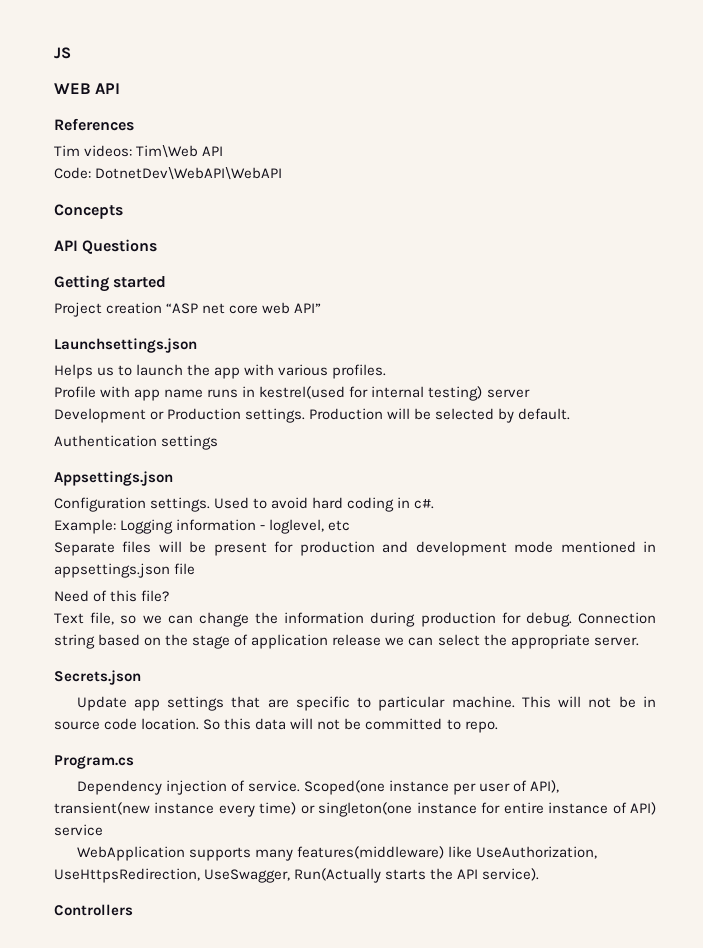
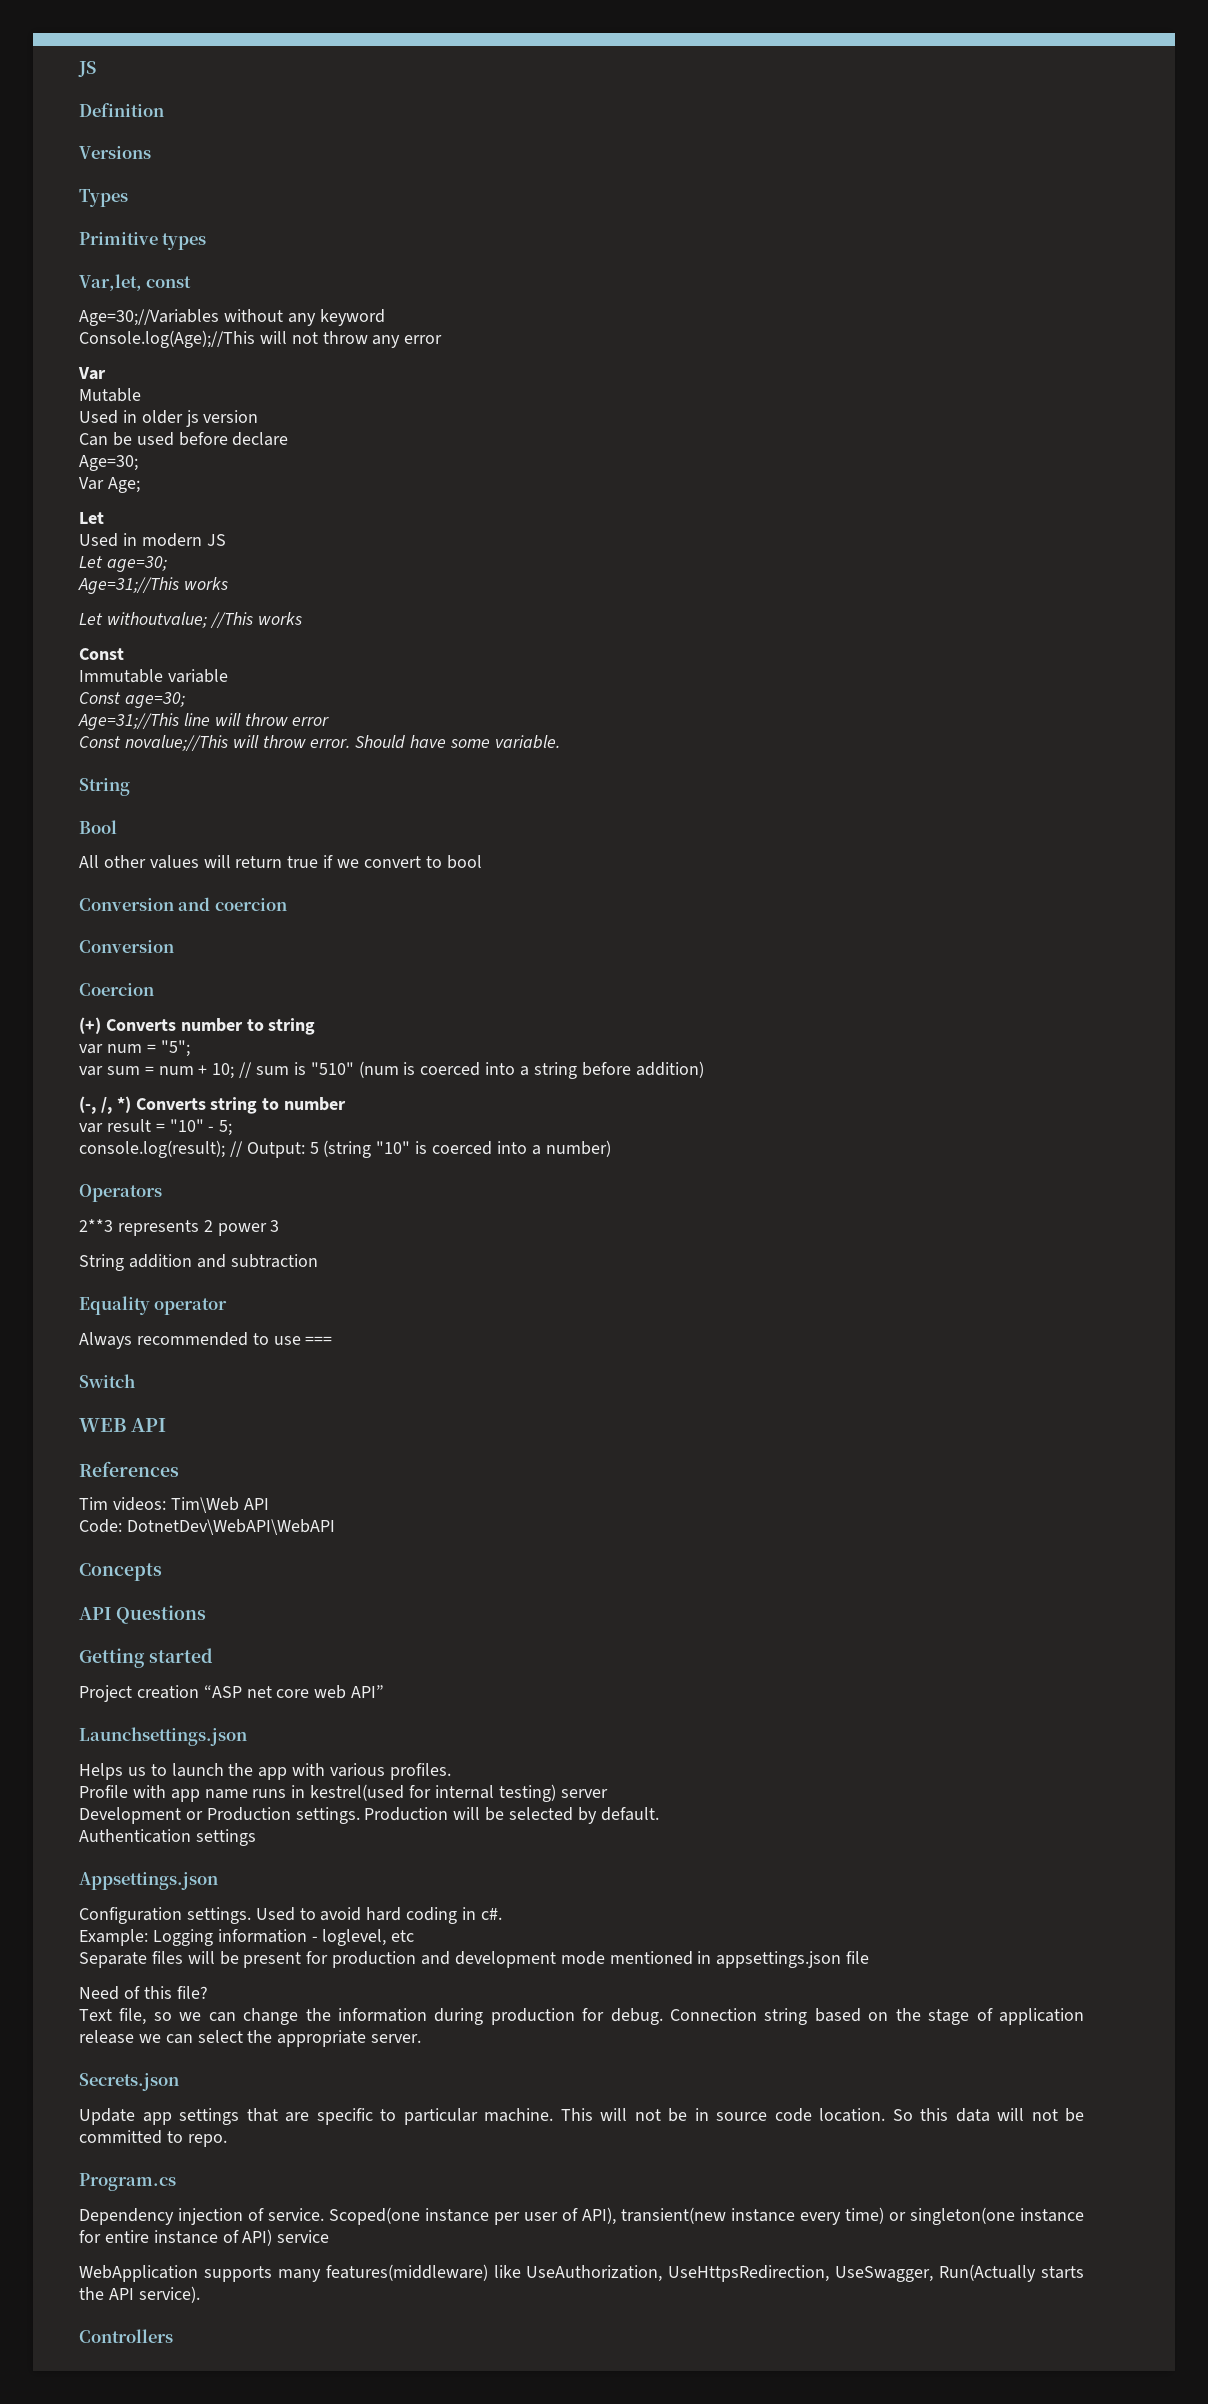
[54,47,71,59] JS -> [78,61,96,77] [79,103,164,117] [79,146,151,159] [79,189,128,207] [79,232,207,250] [79,274,192,291] [79,309,385,326] [79,330,443,348] [78,367,106,380] [79,388,141,402] [79,410,259,427] [79,432,289,446] [79,455,138,471] [79,477,140,493] [79,512,104,524] [79,533,226,547] [79,556,167,572] [78,577,228,594] [79,612,302,628] [79,648,124,660] [79,669,228,683] [79,692,185,708] [78,713,330,730] [79,735,560,751] [79,778,130,796] [79,820,117,834] [79,855,482,869] [79,897,287,911] [79,940,174,953] [79,983,154,996] [79,1017,316,1035] [79,1040,190,1057] [79,1061,704,1079] [79,1096,347,1114] [79,1119,233,1136] [79,1140,611,1158] [79,1184,162,1202] [79,1219,280,1236] [79,1254,318,1271] [79,1296,228,1315] [79,1332,333,1349] [79,1374,135,1388] JS // Definition // Versions // Types // Primitive types // Var,let, const // Age=30;//Variables without any keyword // Console.log(Age);//This will not throw any error // Var // Mutable // Used in older js version // Can be used before declare // Age=30; // Var Age; // Let // Used in modern JS // Let age=30; // Age=31;//This works // Let withoutvalue; //This works // Const // Immutable variable // Const age=30; // Age=31;//This line will throw error // Const novalue;//This will throw error. Should have some variable. // String // Bool // All other values will return true if we convert to bool // Conversion and coercion // Conversion // Coercion // (+) Converts number to string // var num = "5"; // var sum = num + 10; // sum is "510" (num is coerced into a string before addition) // (-, /, *) Converts string to number // var result = "10" - 5; // console.log(result); // Output: 5 (string "10" is coerced into a number) // Operators // 2**3 represents 2 power 3 // String addition and subtraction // Equality operator // Always recommended to use === // Switch

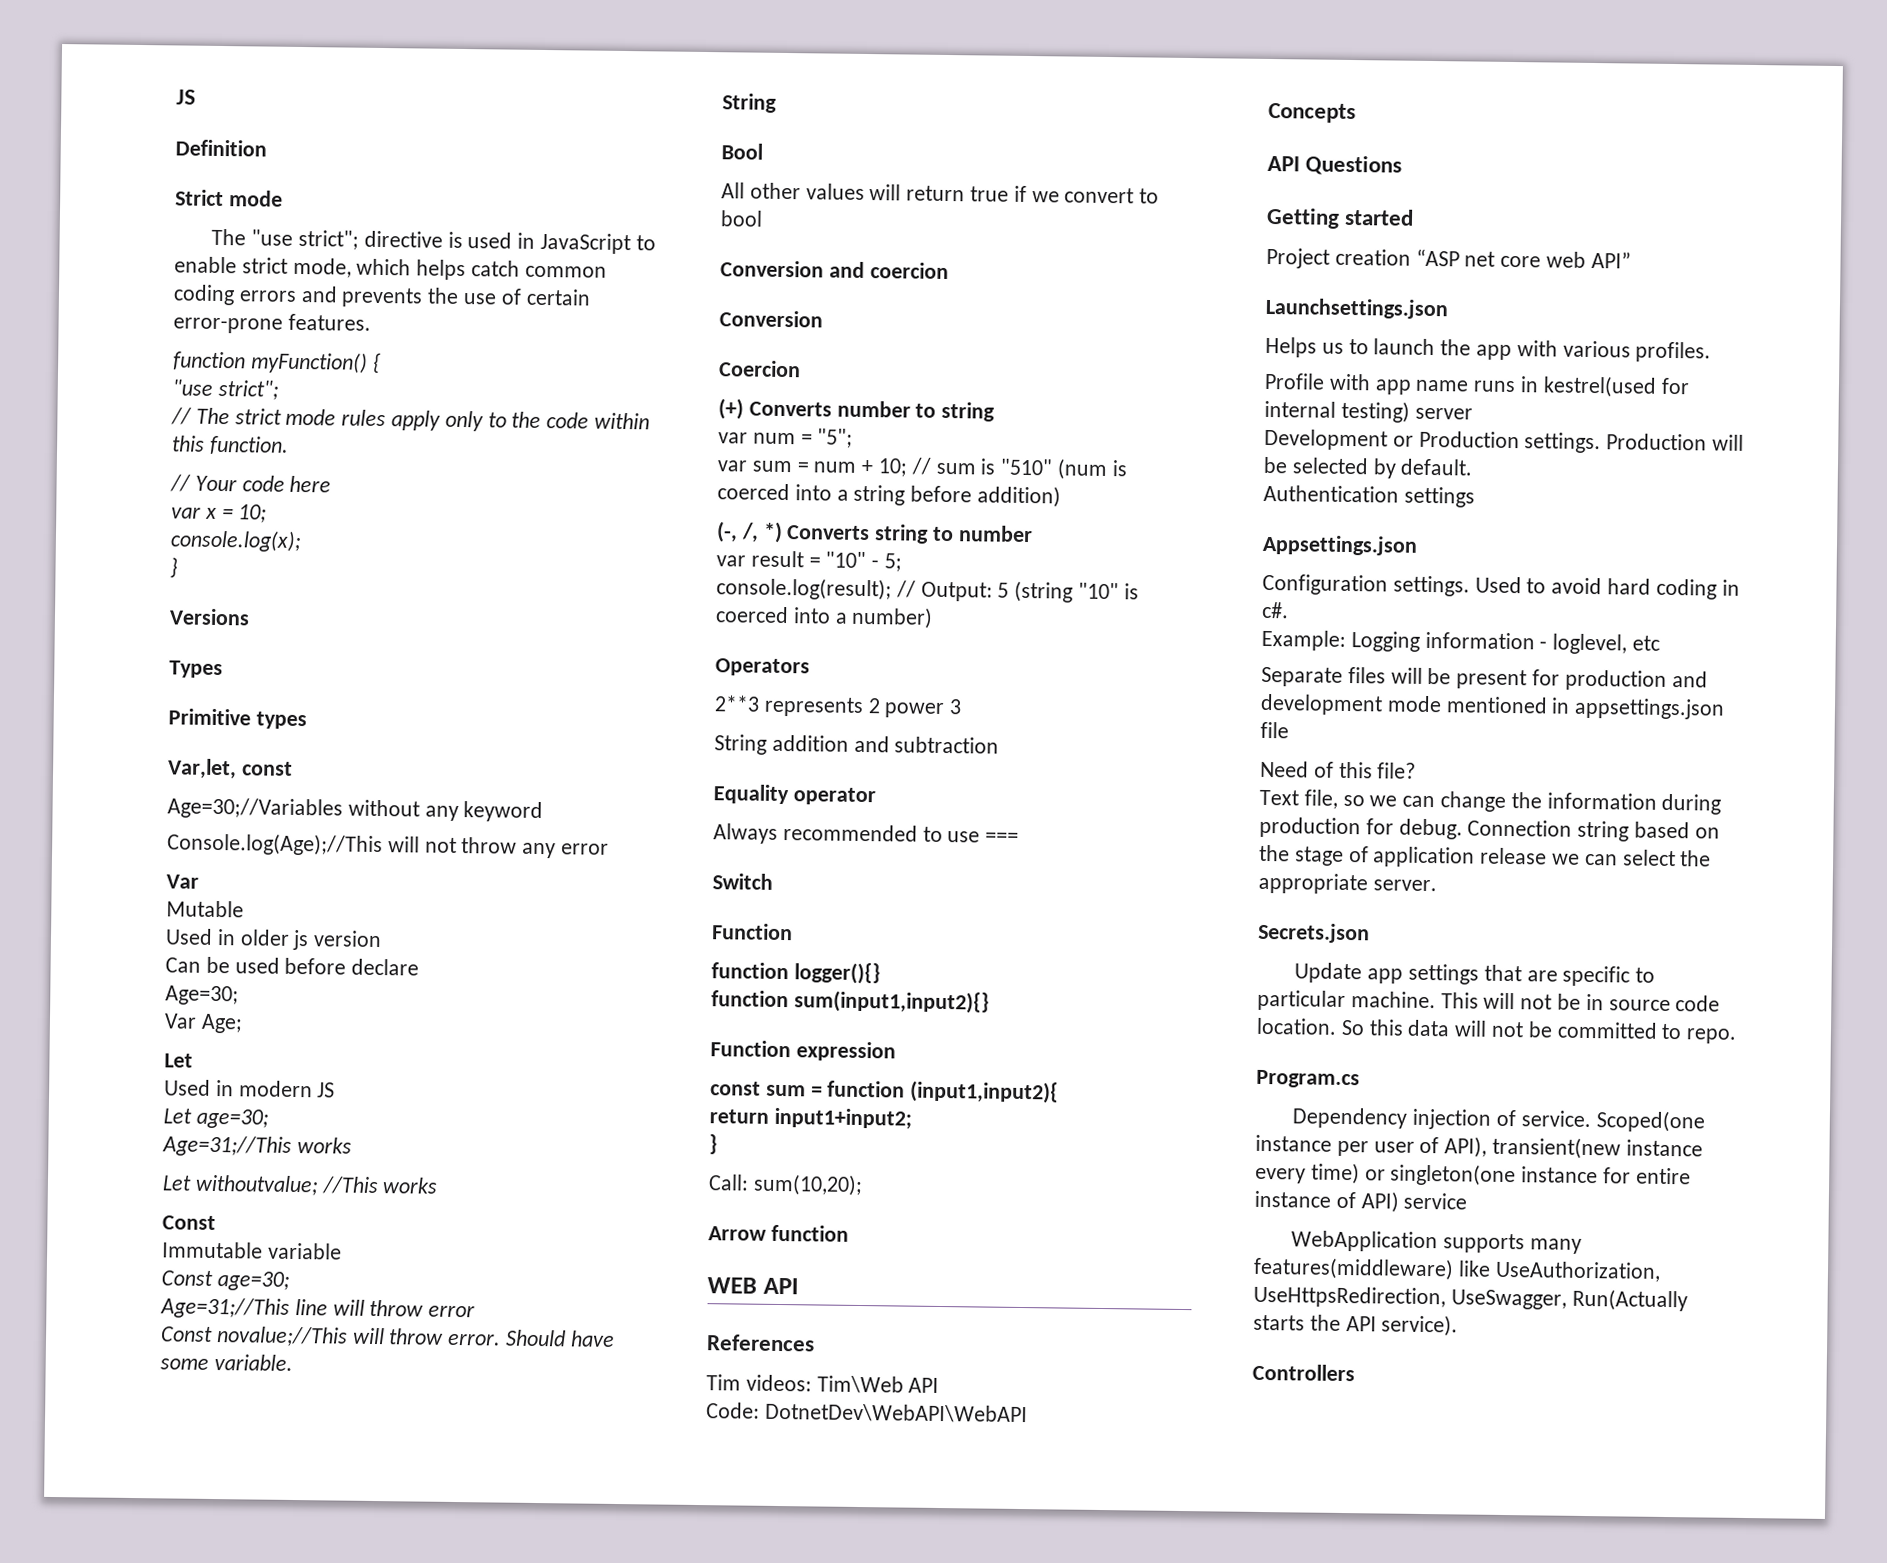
(164, 110) none -> [175,189,283,207] [211,228,656,255] [174,256,607,281] [173,284,591,308] [173,313,371,334] [173,351,381,374] [172,379,279,400] [171,407,651,432] [172,435,289,455] [170,474,332,493] [171,504,268,523] [170,529,302,553] [170,557,178,578] // Strict mode // The "use strict"; directive is used in JavaScript to enable strict mode, which helps catch common coding errors and prevents the use of certain error-prone features. // function myFunction() { // "use strict"; // // The strict mode rules apply only to the code within this function. // // Your code here // var x = 10; // console.log(x); // }
(135, 1381) none -> [712,923,793,941] [711,962,881,985] [711,990,990,1014] [710,1040,896,1062] [710,1080,1060,1104] [709,1107,912,1130] [709,1134,718,1155] [708,1173,863,1197] [708,1224,849,1242] // Function // function logger(){} // function sum(input1,input2){} // Function expression // const sum = function (input1,input2){ // return input1+input2; // } // Call: sum(10,20); // Arrow function

